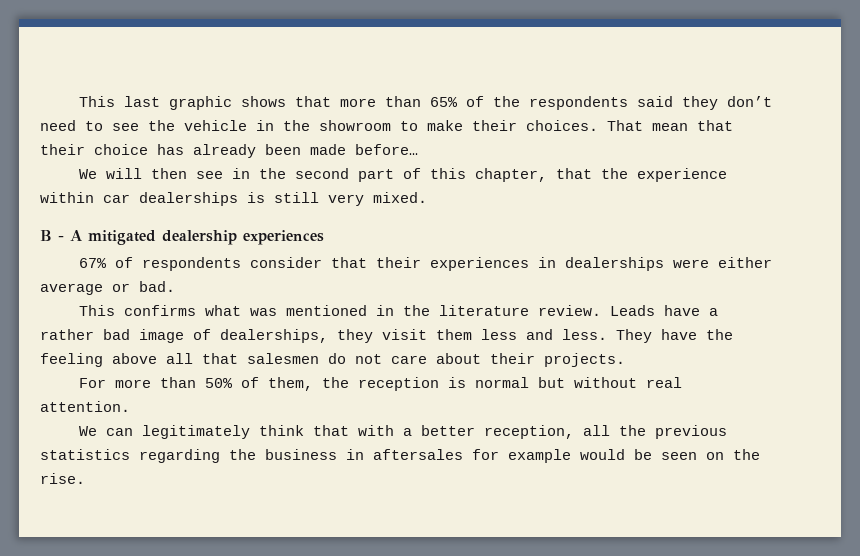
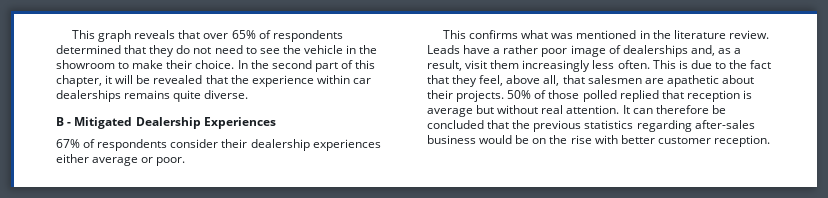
[78,96,772,110] This last graphic shows that more than 65% of the respondents said they don’t -> [72,30,343,42] [56,45,212,57] This graph reveals that over 65% of respondents determined that they do not
[526,120,733,131] [40,144,418,158] [78,168,250,179] choices. That mean that their choice has already been made before… // We will then see in -> [195,60,248,69] choice. In
(547, 175) none -> [105,75,203,84] it will be revealed
[247,192,427,206] [40,230,324,245] [78,257,709,271] is still very mixed. // B - A mitigated dealership experiences // 67% of respondents consider that their experiences in dealerships were -> [124,90,249,102] [56,117,276,129] [56,139,381,151] remains quite diverse. // B - Mitigated Dealership Experiences // 67% of respondents consider their dealership experiences
[139,281,175,292] bad. -> [156,157,186,166] poor.
[103,329,130,340] bad -> [541,48,568,57] poor
[220,329,733,343] [40,353,625,367] [78,377,349,391] dealerships, they visit them less and less. They have the feeling above all that salesmen do not care about their projects. // For more than 50% of them, the -> [622,45,742,57] [427,60,772,72] [427,75,754,87] [427,90,684,102] dealerships and, as a result, visit them increasingly less often. This is due to the fact that they feel, above all, that salesmen are apathetic about their projects. 50% of those polled replied that
[474,377,529,388] normal -> [427,108,473,117] average
[78,425,727,439] [40,449,571,463] // We can legitimately think that with a better reception, all the previous statistics regarding the business in aftersales for example -> [622,105,726,114] [427,120,755,132] [427,135,476,144] It can therefore be concluded that the previous statistics regarding after-sales business
[661,452,697,460] seen -> (530, 139) none
[40,473,85,484] rise. -> [570,135,770,147] rise with better customer reception.

